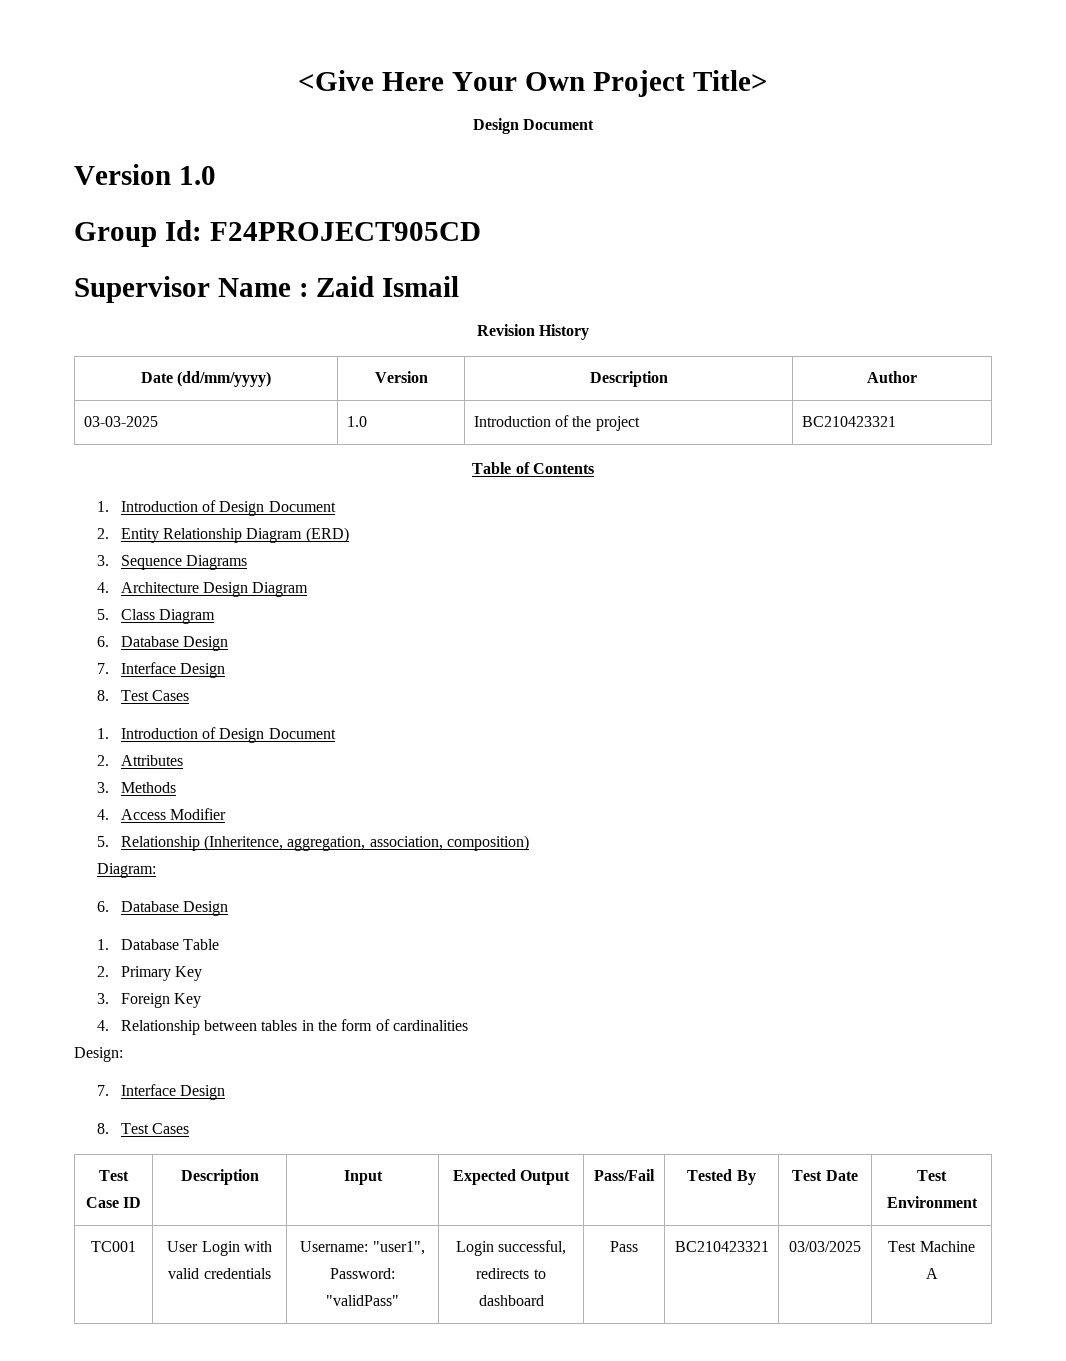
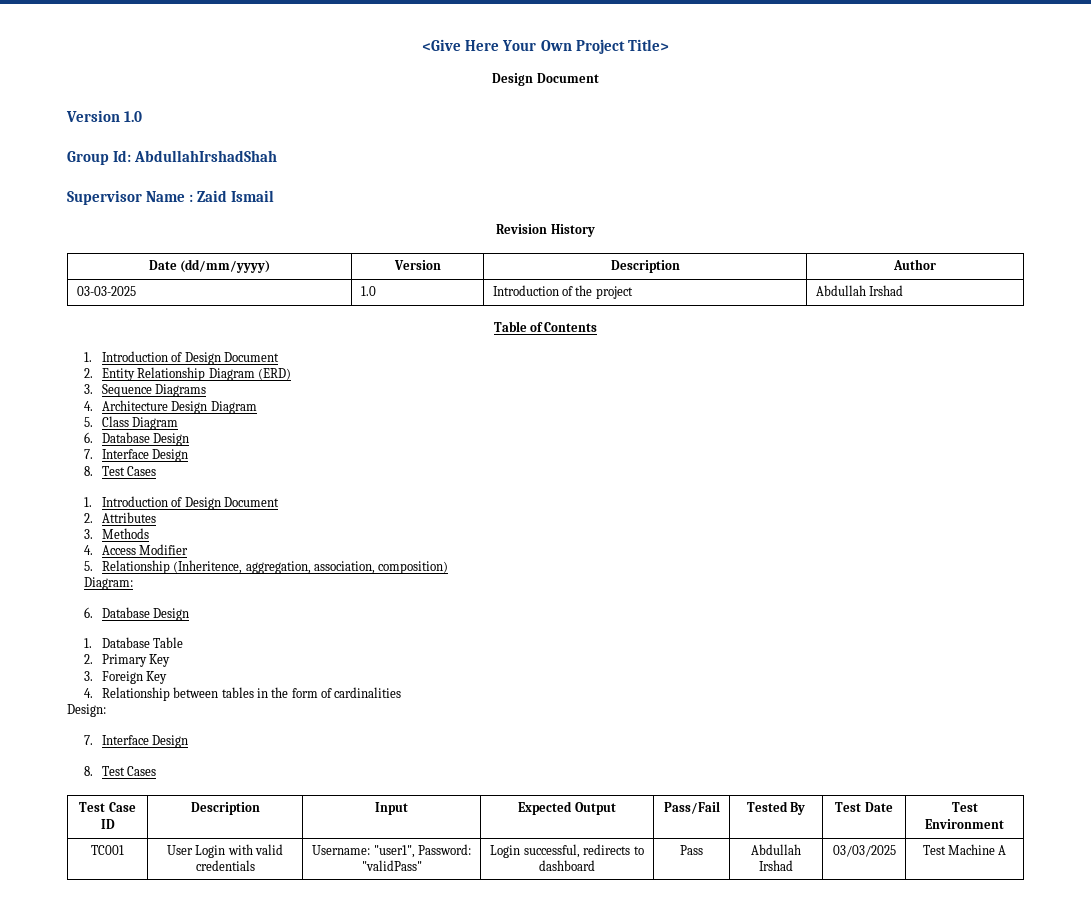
[209,222,481,241] F24PROJECT905CD -> [134,150,278,162] AbdullahIrshadShah
[801,416,896,427] BC210423321 -> [815,285,904,296] Abdullah Irshad
[674,1241,769,1252] BC210423321 -> [751,844,801,855] [759,860,793,871] Abdullah Irshad

